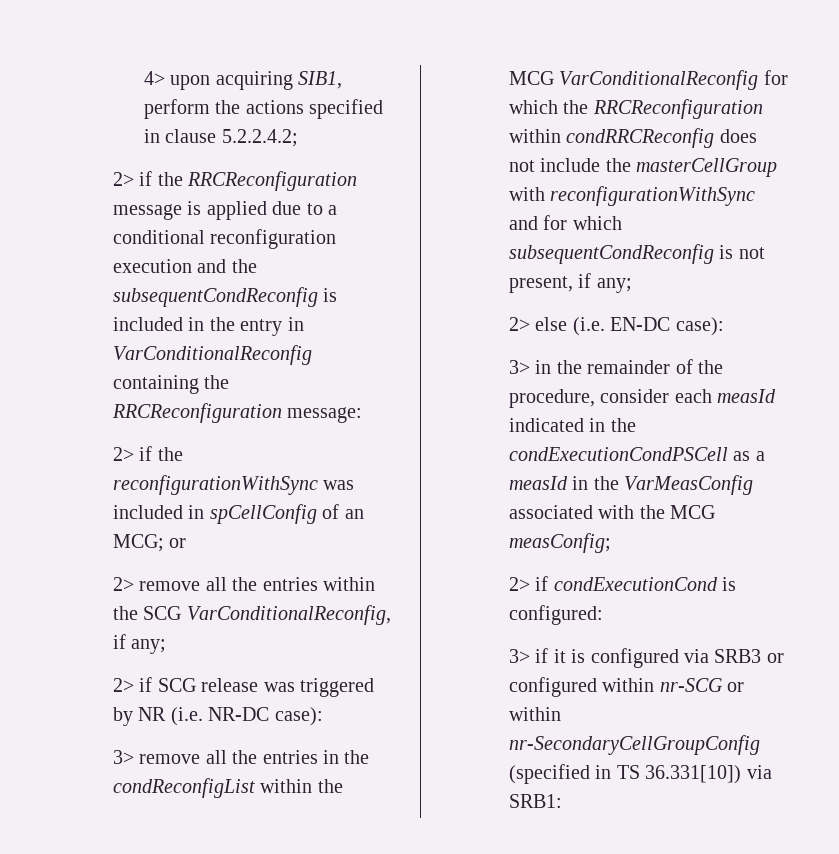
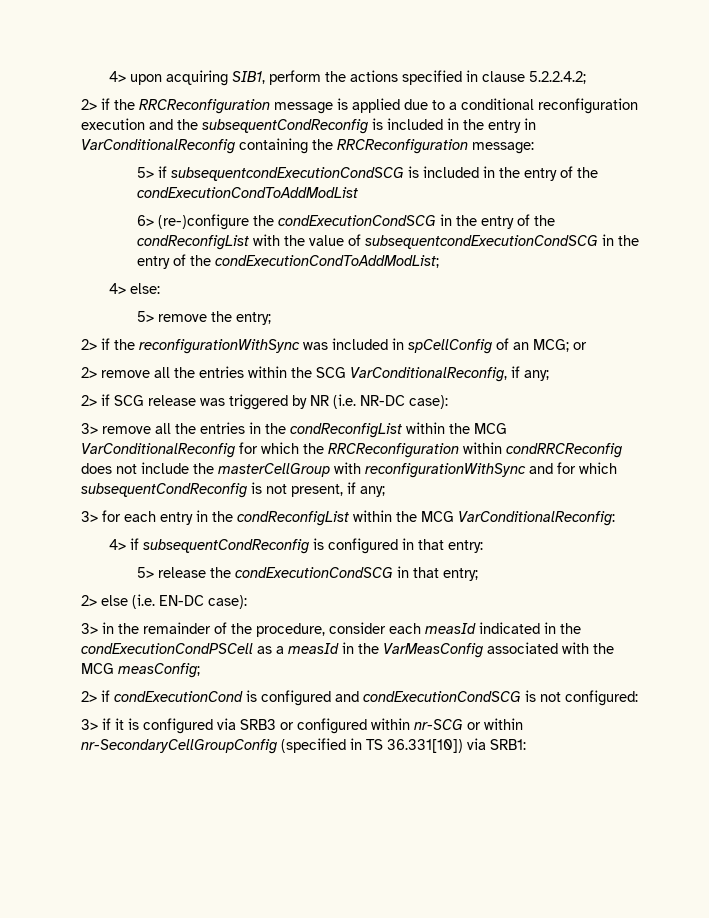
(363, 415) none -> [136,166,598,181] [136,187,358,198] [136,214,555,230] [136,234,639,250] [136,254,439,269] [109,283,161,294] [136,311,271,325] // 5> if subsequentcondExecutionCondSCG is included in the entry of the condExecutionCondToAddModList // 6> (re-)configure the condExecutionCondSCG in the entry of the condReconfigList with the value of subsequentcondExecutionCondSCG in the entry of the condExecutionCondToAddModList; // 4> else: // 5> remove the entry;
(632, 285) none -> [81,510,616,526] [109,538,484,554] [136,566,478,581] // 3> for each entry in the condReconfigList within the MCG VarConditionalReconfig: // 4> if subsequentCondReconfig is configured in that entry: // 5> release the condExecutionCondSCG in that entry;
(737, 584) none -> [261,690,562,706] configured and condExecutionCondSCG is not

